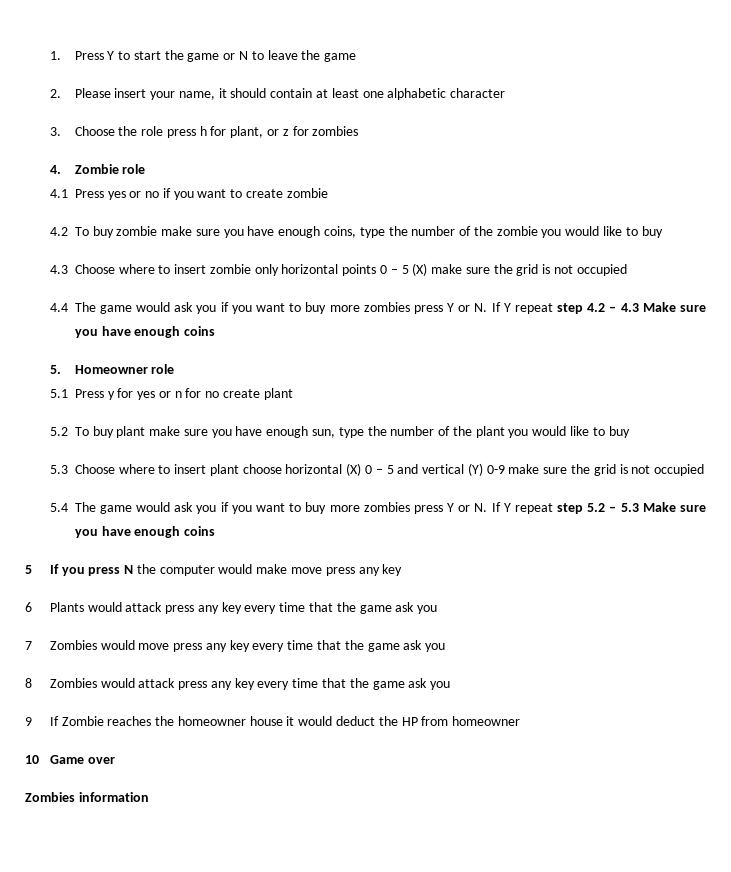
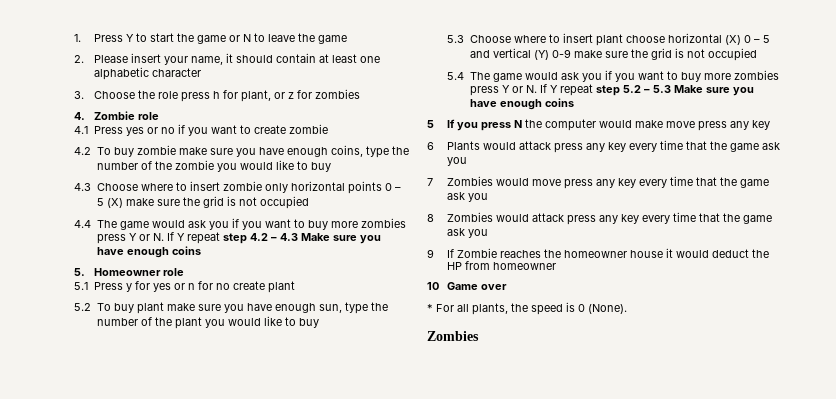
[25,792,149,802] // Zombies information -> [427,302,627,315] [427,331,479,341] // * For all plants, the speed is 0 (None). // Zombies

